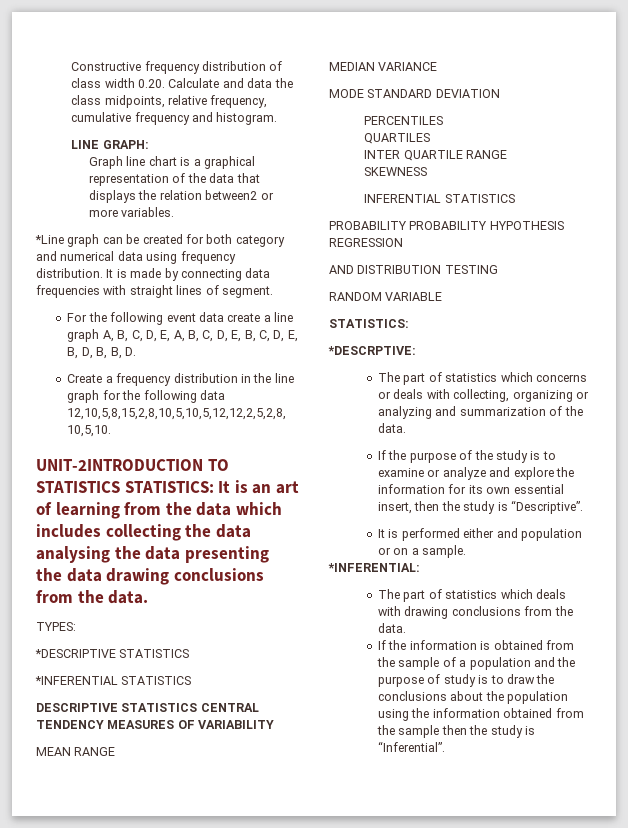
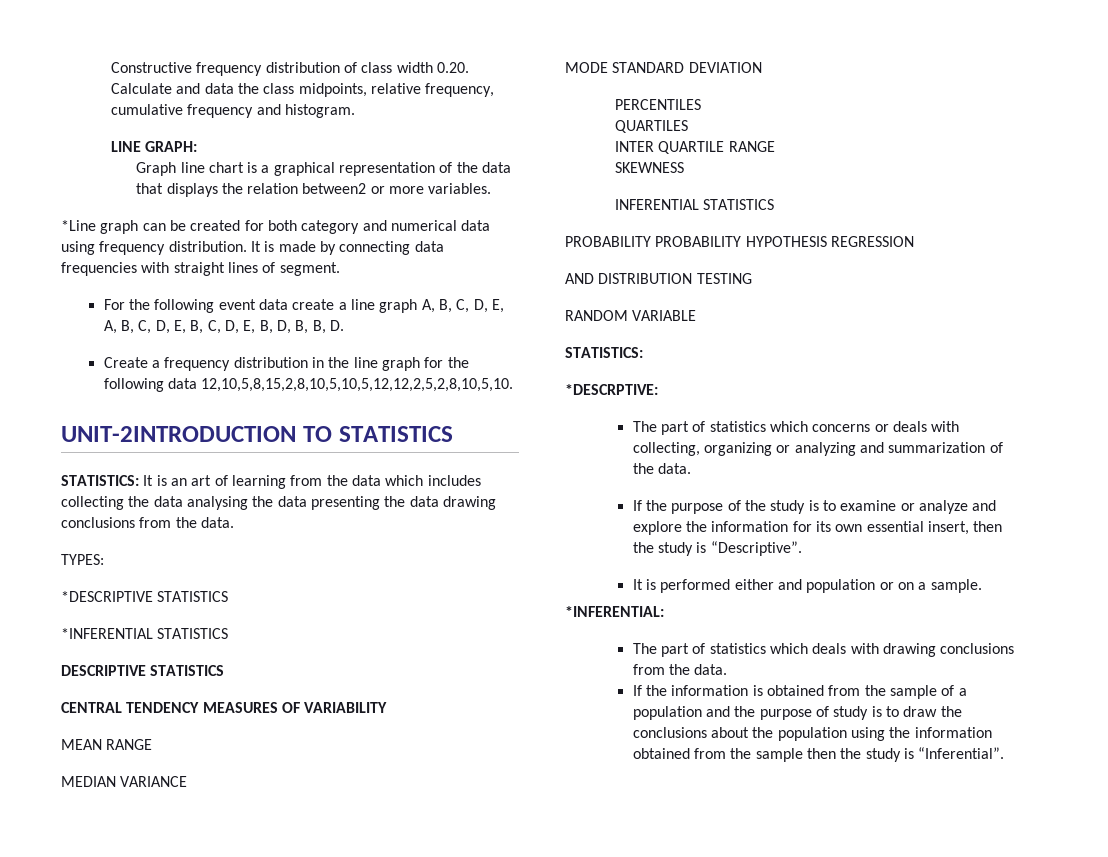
(120, 487) none -> (453, 434) //
(198, 707) none -> (225, 670) //

